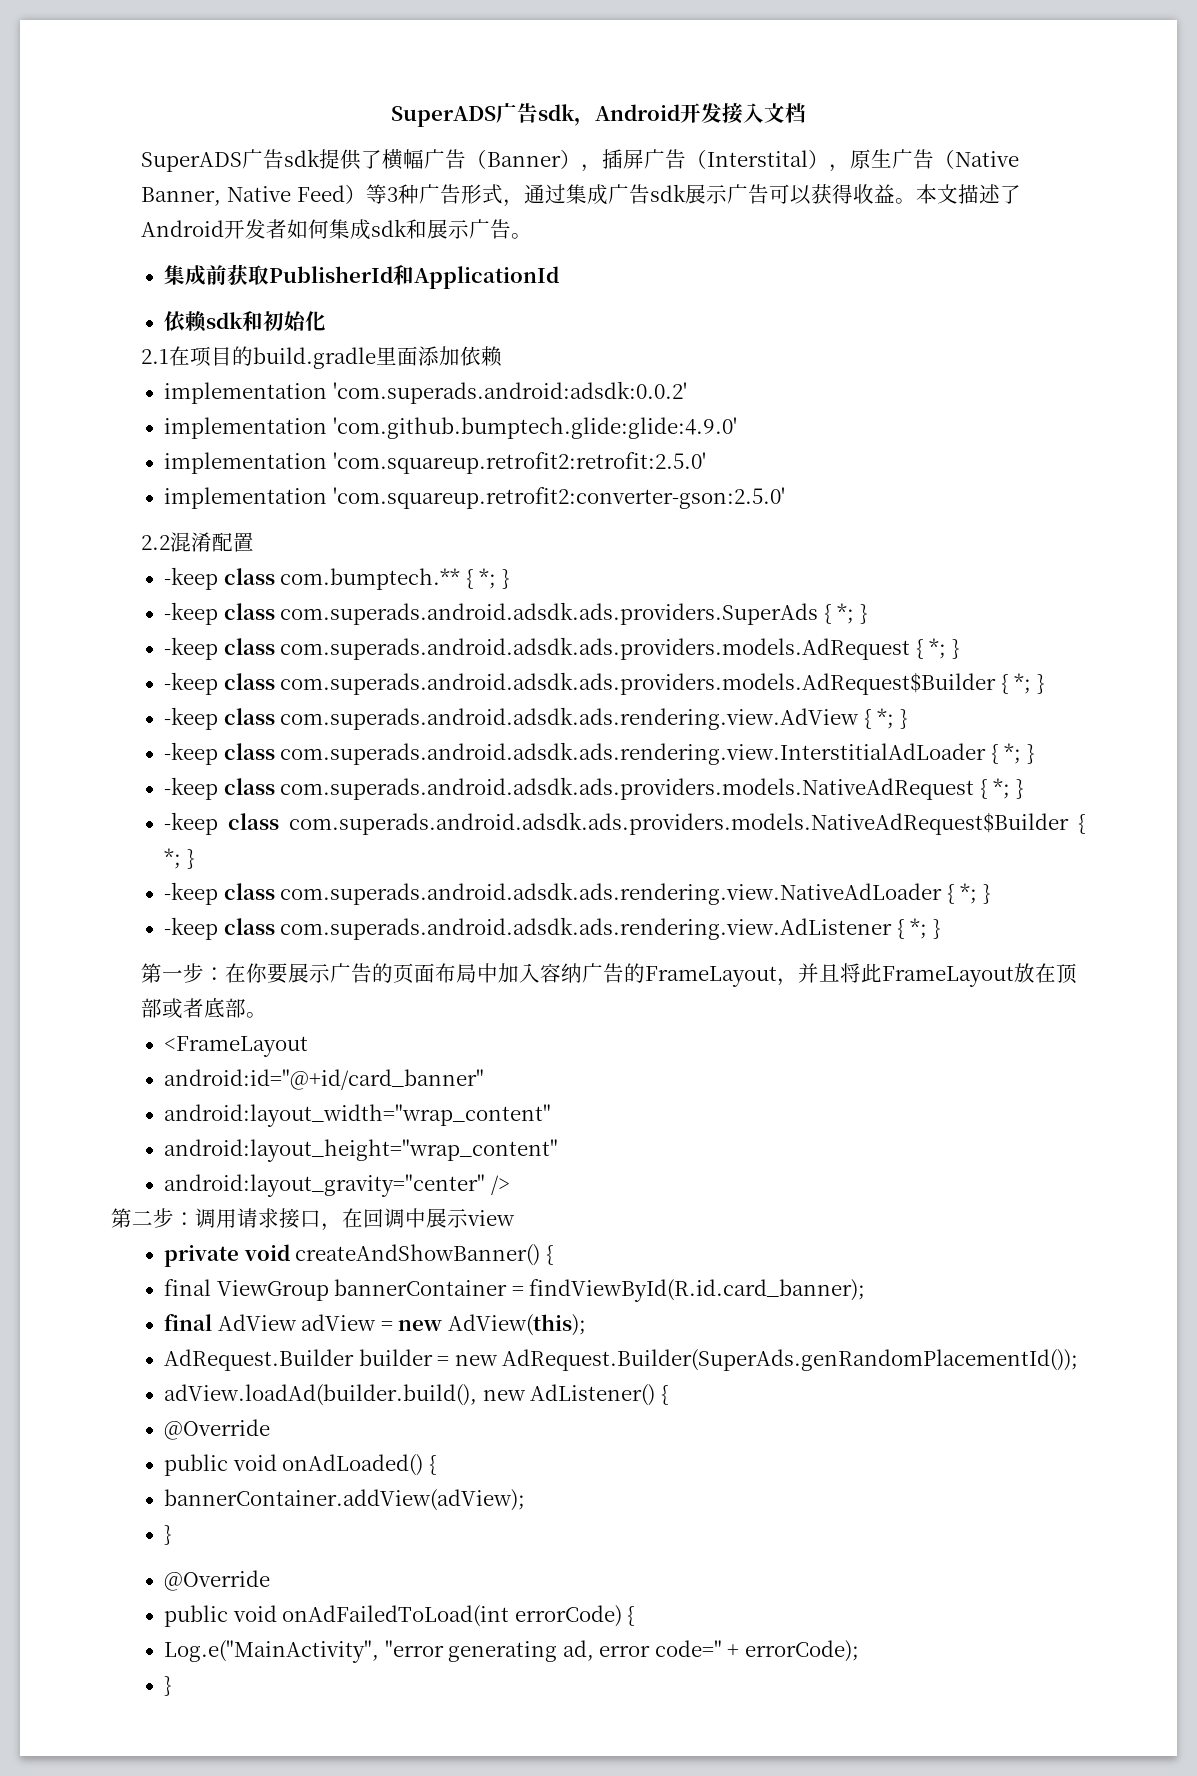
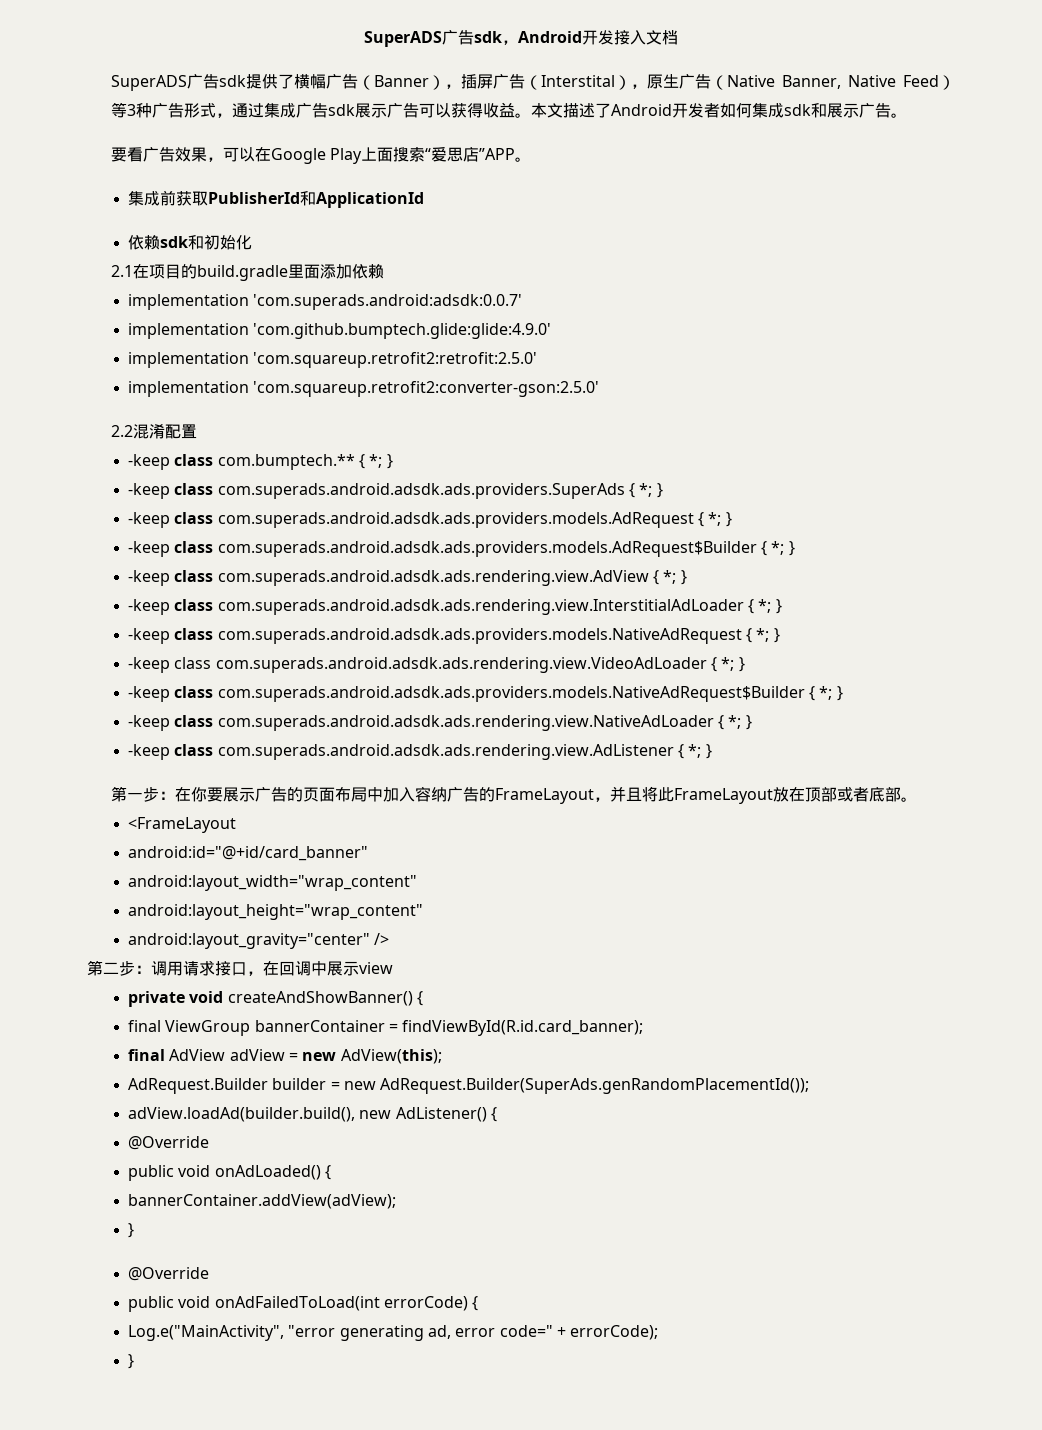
(533, 236) none -> [110,147,531,164] // 要看广告效果，可以在Google Play上面搜索“爱思店”APP。
[332,381,687,404] 'com.superads.android:adsdk:0.0.2' -> [253,294,523,310] 'com.superads.android:adsdk:0.0.7'
(1024, 789) none -> [128,657,745,673] // -keep class com.superads.android.adsdk.ads.rendering.view.VideoAdLoader { *; }

